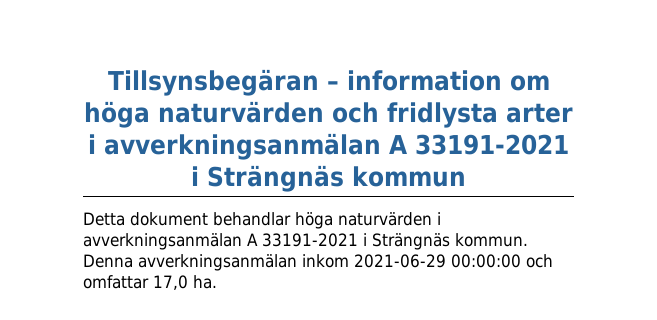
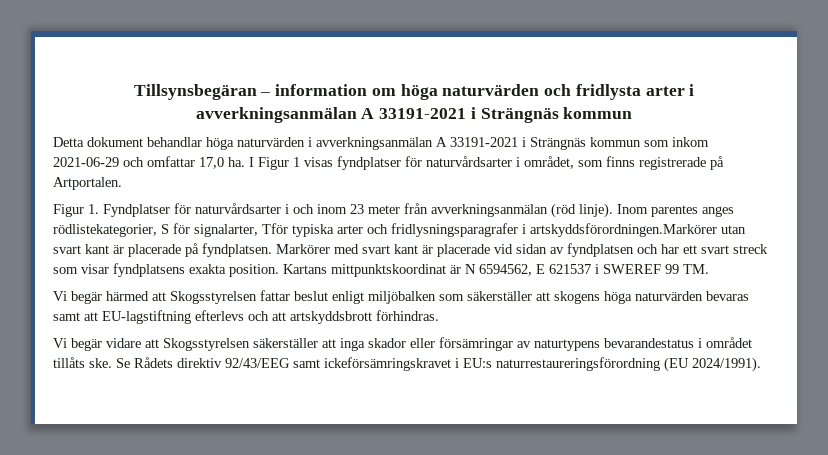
[455,233,528,247] [83,254,297,271] kommun. Denna avverkningsanmälan -> [590,137,669,147] kommun som
[451,254,521,268] 00:00:00 -> (119, 162) none
(217, 282) none -> [249,156,724,170] [53,177,122,190] [53,203,734,218] [53,223,746,237] [53,243,768,257] [53,263,709,277] [53,290,749,304] [53,310,439,324] [53,337,752,351] [53,357,761,372] I Figur 1 visas fyndplatser för naturvårdsarter i området, som finns registrerade på Artportalen. // Figur 1. Fyndplatser för naturvårdsarter i och inom 23 meter från avverkningsanmälan (röd linje). Inom parentes anges rödlistekategorier, S för signalarter, Tför typiska arter och fridlysningsparagrafer i artskyddsförordningen.Markörer utan svart kant är placerade på fyndplatsen. Markörer med svart kant är placerade vid sidan av fyndplatsen och har ett svart streck som visar fyndplatsens exakta position. Kartans mittpunktskoordinat är N 6594562, E 621537 i SWEREF 99 TM. // Vi begär härmed att Skogsstyrelsen fattar beslut enligt miljöbalken som säkerställer att skogens höga naturvärden bevaras samt att EU-lagstiftning efterlevs och att artskyddsbrott förhindras. // Vi begär vidare att Skogsstyrelsen säkerställer att inga skador eller försämringar av naturtypens bevarandestatus i området tillåts ske. Se Rådets direktiv 92/43/EEG samt ickeförsämringskravet i EU:s naturrestaureringsförordning (EU 2024/1991).

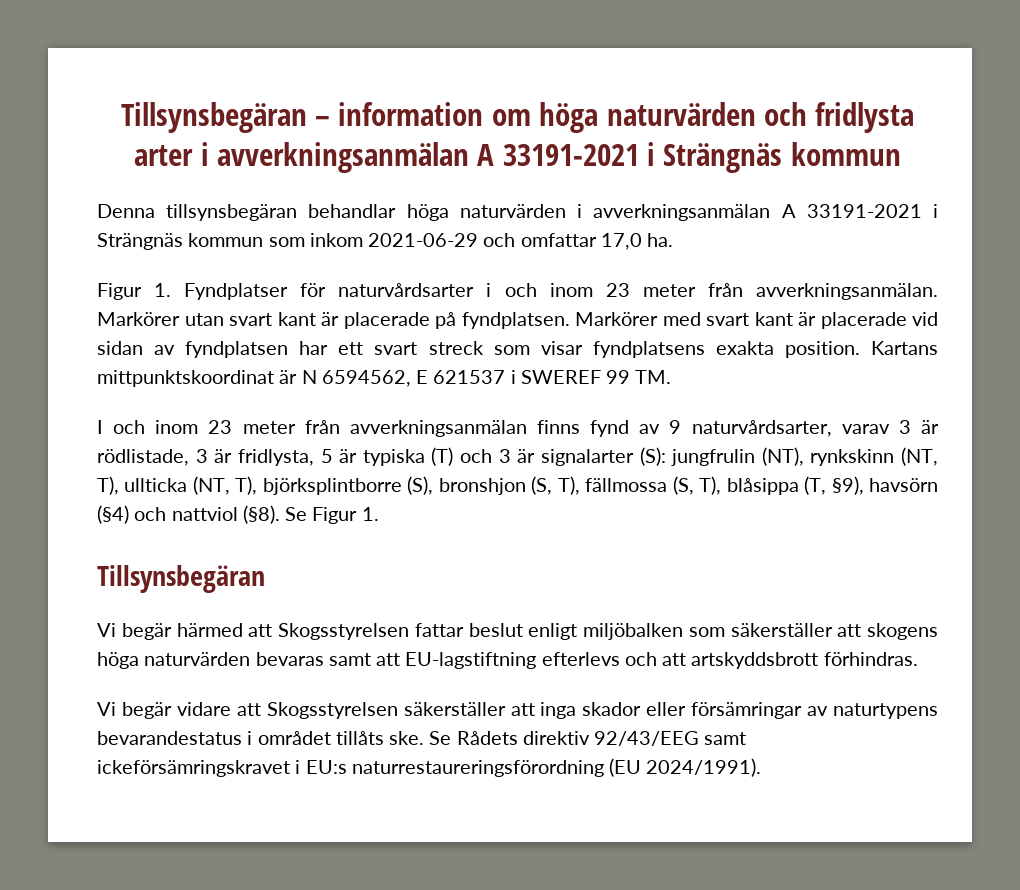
[53,137,143,147] Detta dokument -> [97,204,298,221] Denna tillsynsbegäran
[249,156,724,170] [53,177,122,190] I Figur 1 visas fyndplatser för naturvårdsarter i området, som finns registrerade på Artportalen. -> (674, 240) none
[431,203,734,218] [53,223,717,237] avverkningsanmälan (röd linje). Inom parentes anges rödlistekategorier, S för signalarter, Tför typiska arter och fridlysningsparagrafer i artskyddsförordningen.Markörer -> [756,283,939,300] [97,312,180,326] avverkningsanmälan. Markörer
[637,244,658,254] och -> (289, 349) none
(709, 269) none -> [97,420,939,437] [97,447,938,466] [97,476,938,495] [97,505,379,524] [97,565,265,593] // I och inom 23 meter från avverkningsanmälan finns fynd av 9 naturvårdsarter, varav 3 är rödlistade, 3 är fridlysta, 5 är typiska (T) och 3 är signalarter (S): jungfrulin (NT), rynkskinn (NT, T), ullticka (NT, T), björksplintborre (S), bronshjon (S, T), fällmossa (S, T), blåsippa (T, §9), havsörn (§4) och nattviol (§8). Se Figur 1. // Tillsynsbegäran

